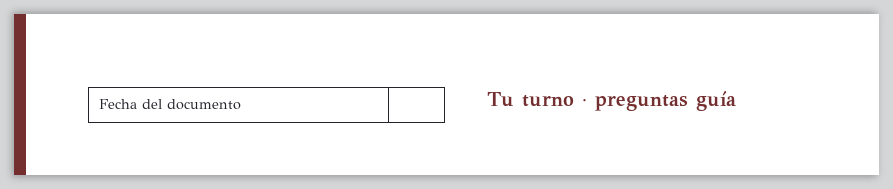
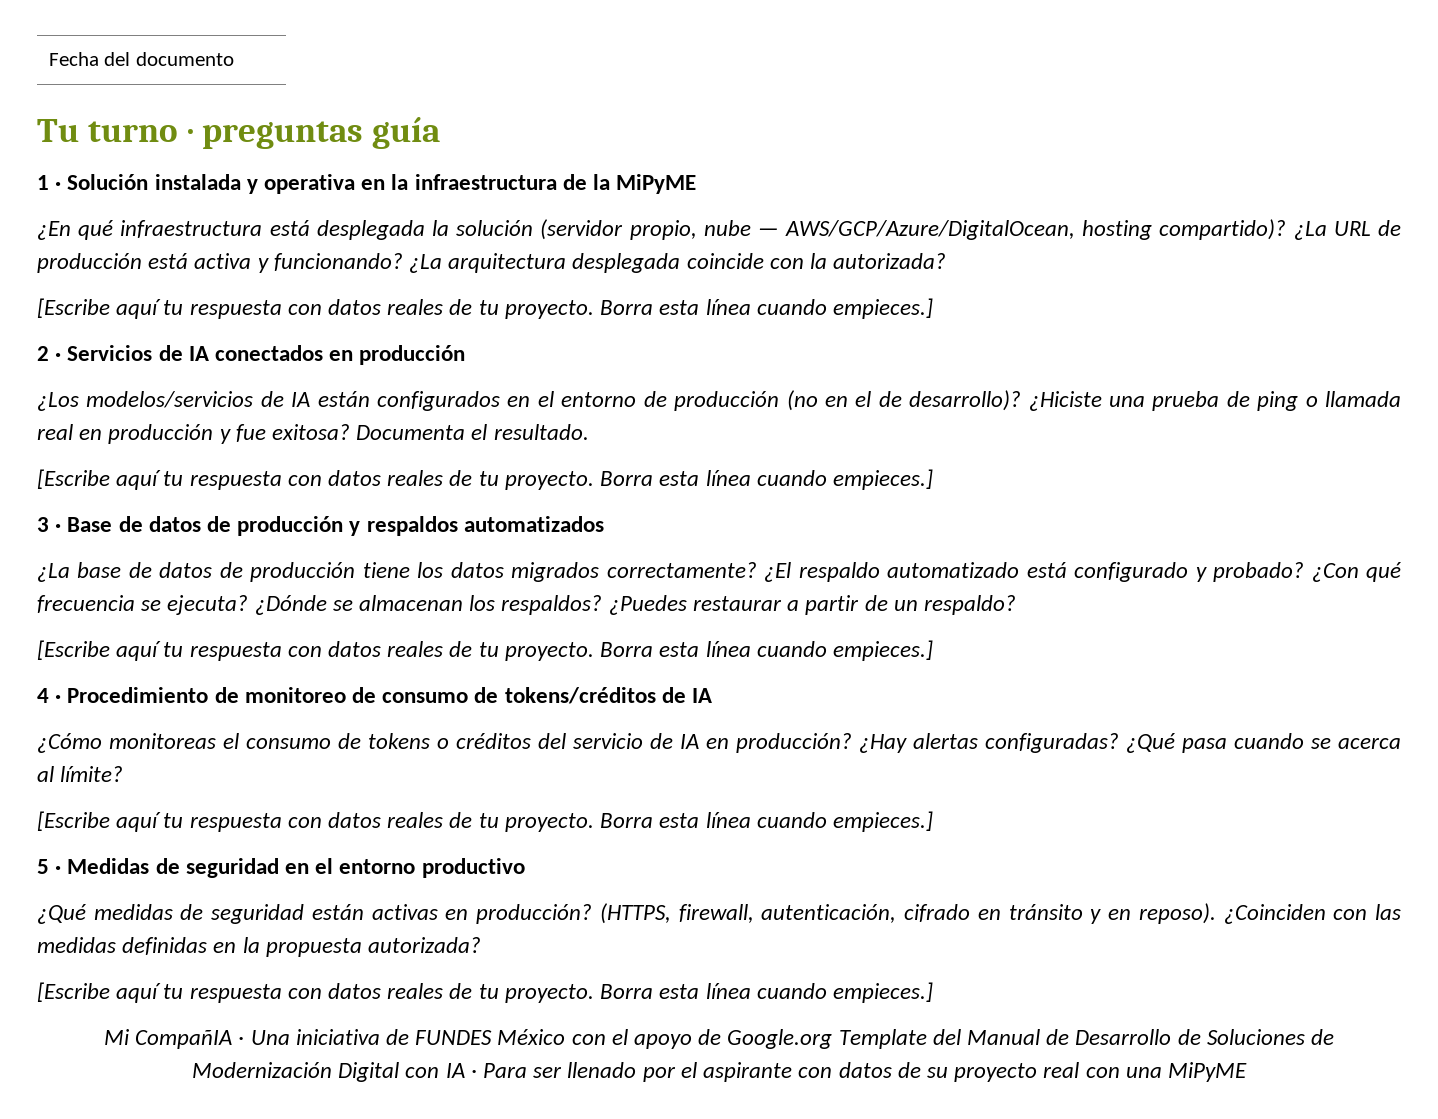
(736, 101) none -> [37,174,697,194] [37,219,1401,240] [37,253,947,273] [37,298,933,319] [37,345,466,365] [37,390,1401,411] [37,424,589,444] [37,469,933,490] [37,516,604,536] [37,562,1401,582] [37,595,1016,615] [37,640,933,661] [37,687,713,704] [37,733,1401,753] [37,766,124,782] [37,811,933,832] [37,858,525,878] [37,903,1401,924] [37,937,482,957] [37,982,933,1003] [103,1029,1335,1049] [192,1062,1247,1082] // 1 · Solución instalada y operativa en la infraestructura de la MiPyME // ¿En qué infraestructura está desplegada la solución (servidor propio, nube — AWS/GCP/Azure/DigitalOcean, hosting compartido)? ¿La URL de producción está activa y funcionando? ¿La arquitectura desplegada coincide con la autorizada? // [Escribe aquí tu respuesta con datos reales de tu proyecto. Borra esta línea cuando empieces.] // 2 · Servicios de IA conectados en producción // ¿Los modelos/servicios de IA están configurados en el entorno de producción (no en el de desarrollo)? ¿Hiciste una prueba de ping o llamada real en producción y fue exitosa? Documenta el resultado. // [Escribe aquí tu respuesta con datos reales de tu proyecto. Borra esta línea cuando empieces.] // 3 · Base de datos de producción y respaldos automatizados // ¿La base de datos de producción tiene los datos migrados correctamente? ¿El respaldo automatizado está configurado y probado? ¿Con qué frecuencia se ejecuta? ¿Dónde se almacenan los respaldos? ¿Puedes restaurar a partir de un respaldo? // [Escribe aquí tu respuesta con datos reales de tu proyecto. Borra esta línea cuando empieces.] // 4 · Procedimiento de monitoreo de consumo de tokens/créditos de IA // ¿Cómo monitoreas el consumo de tokens o créditos del servicio de IA en producción? ¿Hay alertas configuradas? ¿Qué pasa cuando se acerca al límite? // [Escribe aquí tu respuesta con datos reales de tu proyecto. Borra esta línea cuando empieces.] // 5 · Medidas de seguridad en el entorno productivo // ¿Qué medidas de seguridad están activas en producción? (HTTPS, firewall, autenticación, cifrado en tránsito y en reposo). ¿Coinciden con las medidas definidas en la propuesta autorizada? // [Escribe aquí tu respuesta con datos reales de tu proyecto. Borra esta línea cuando empieces.] // Mi CompañIA · Una iniciativa de FUNDES México con el apoyo de Google.org Template del Manual de Desarrollo de Soluciones de Modernización Digital con IA · Para ser llenado por el aspirante con datos de su proyecto real con una MiPyME

